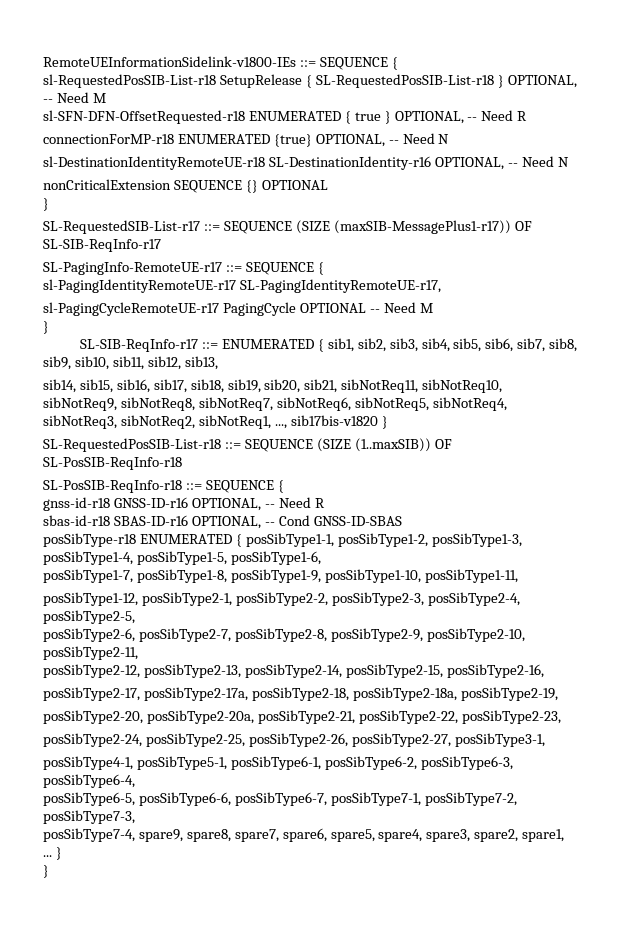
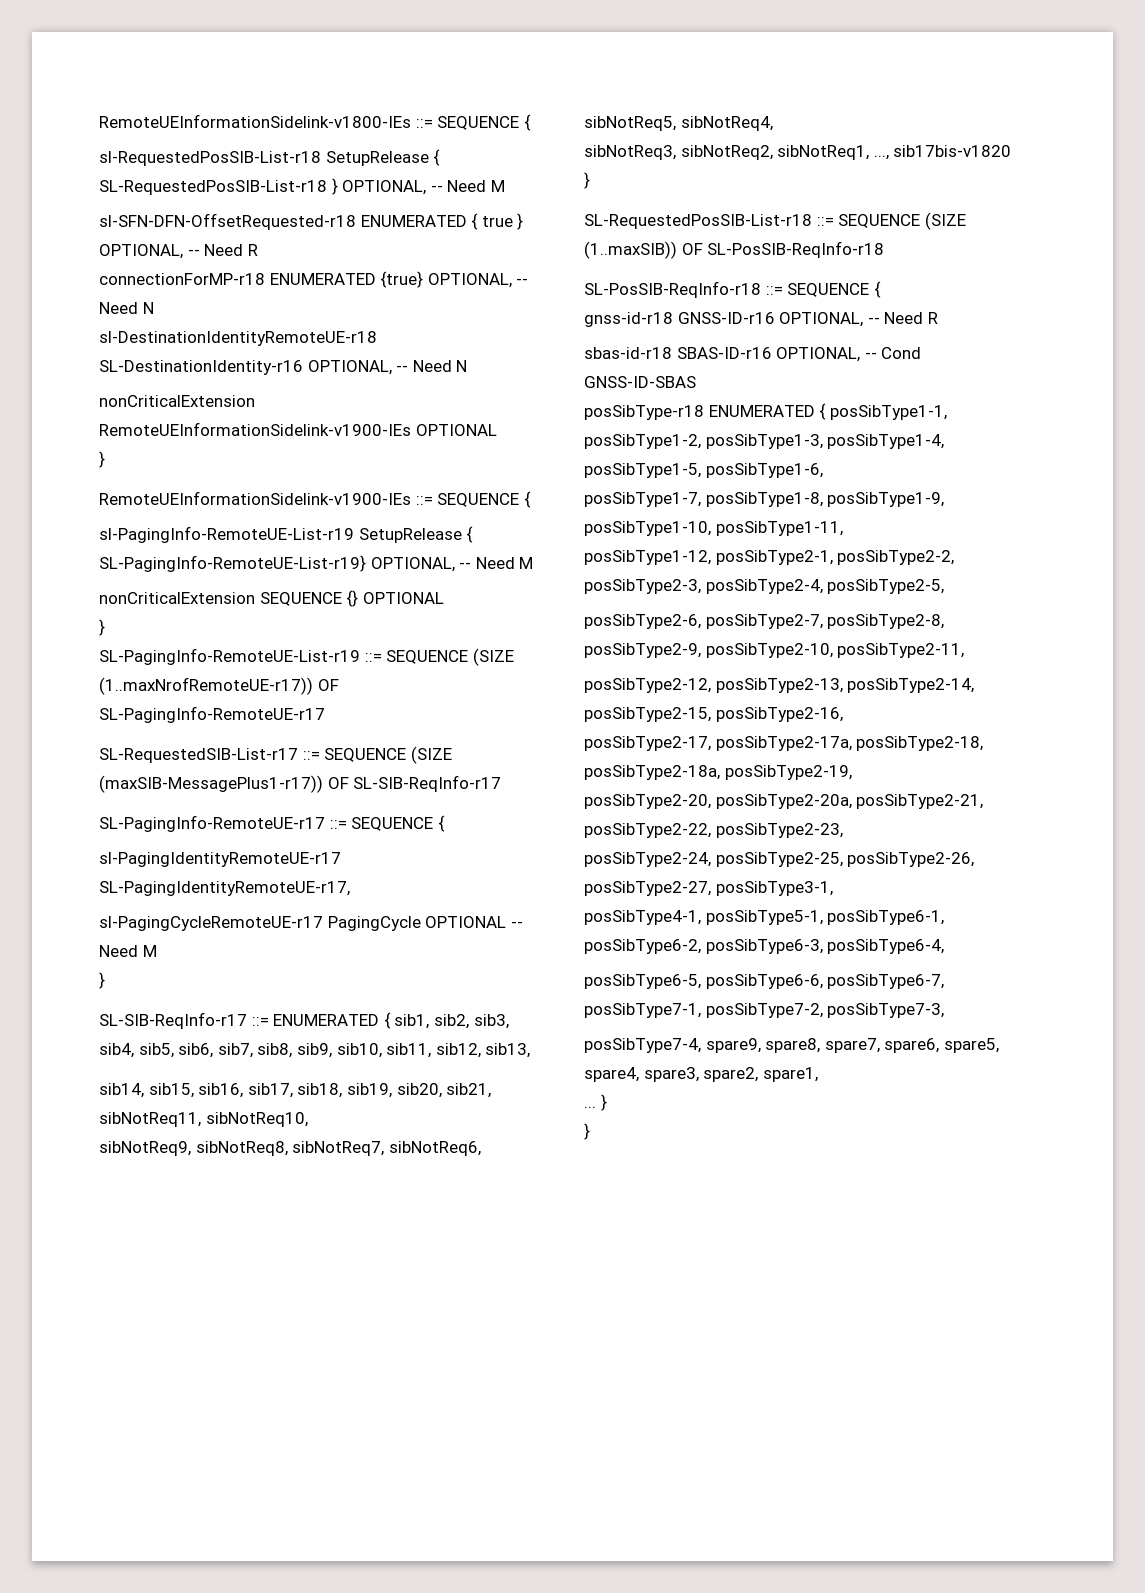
(569, 162) none -> [99,395,255,407] [99,422,497,436] [99,451,105,468] [99,491,531,508] [99,526,474,543] [99,555,534,572] // nonCriticalExtension RemoteUEInformationSidelink-v1900-IEs OPTIONAL // } // RemoteUEInformationSidelink-v1900-IEs ::= SEQUENCE { // sl-PagingInfo-RemoteUE-List-r19 SetupRelease { SL-PagingInfo-RemoteUE-List-r19} OPTIONAL, -- Need M
(49, 204) none -> [99,648,514,666] [99,677,339,695] [99,706,325,723] // SL-PagingInfo-RemoteUE-List-r19 ::= SEQUENCE (SIZE (1..maxNrofRemoteUE-r17)) OF SL-PagingInfo-RemoteUE-r17

